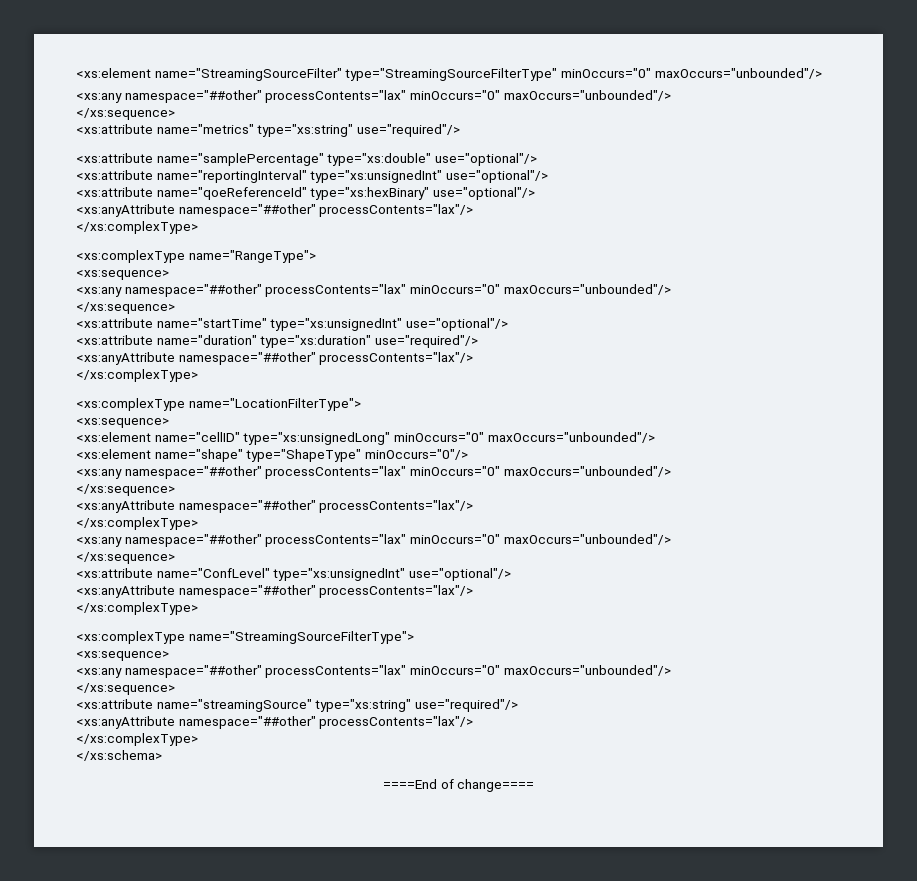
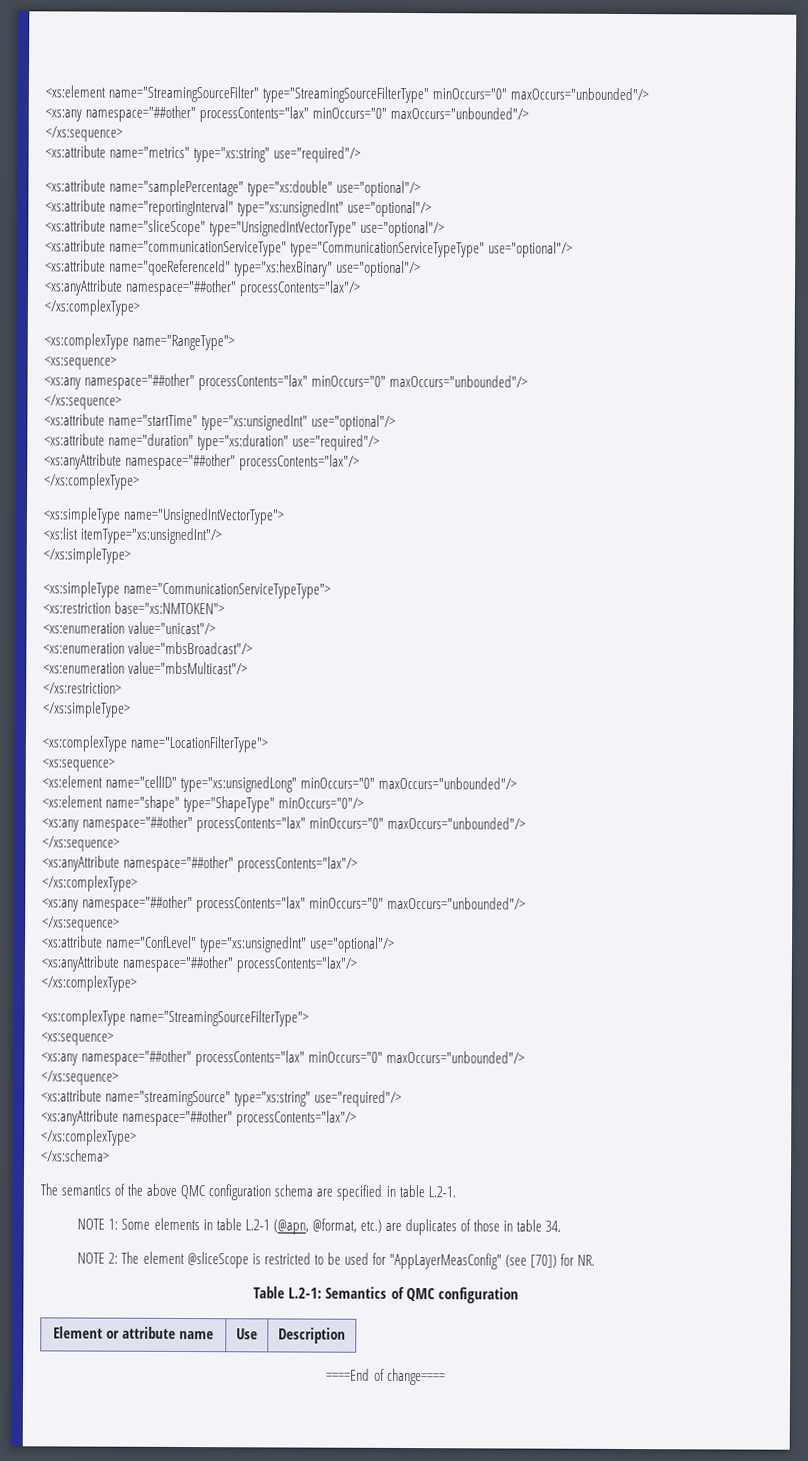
(548, 176) none -> [45,219,446,238] [45,239,574,258] // <xs:attribute name="sliceScope" type="UnsignedIntVectorType" use="optional"/> // <xs:attribute name="communicationServiceType" type="CommunicationServiceTypeType" use="optional"/>
(198, 375) none -> [43,507,286,525] [43,527,223,545] [43,547,131,564] [43,581,332,599] [43,601,226,615] [43,621,217,635] [43,641,254,655] [43,661,249,675] [43,682,122,694] [43,701,131,718] // <xs:simpleType name="UnsignedIntVectorType"> // <xs:list itemType="xs:unsignedInt"/> // </xs:simpleType> // <xs:simpleType name="CommunicationServiceTypeType"> // <xs:restriction base="xs:NMTOKEN"> // <xs:enumeration value="unicast"/> // <xs:enumeration value="mbsBroadcast"/> // <xs:enumeration value="mbsMulticast"/> // </xs:restriction> // </xs:simpleType>
(162, 755) none -> [40,1183,456,1201] [77,1217,562,1236] [77,1251,596,1270] [253,1286,519,1304] [52,1326,215,1340] [236,1328,258,1340] [278,1327,346,1344] // The semantics of the above QMC configuration schema are specified in table L.2-1. // NOTE 1: Some elements in table L.2-1 (@apn, @format, etc.) are duplicates of those in table 34. // NOTE 2: The element @sliceScope is restricted to be used for "AppLayerMeasConfig" (see [70]) for NR. // Table L.2-1: Semantics of QMC configuration // Element or attribute name | Use | Description

